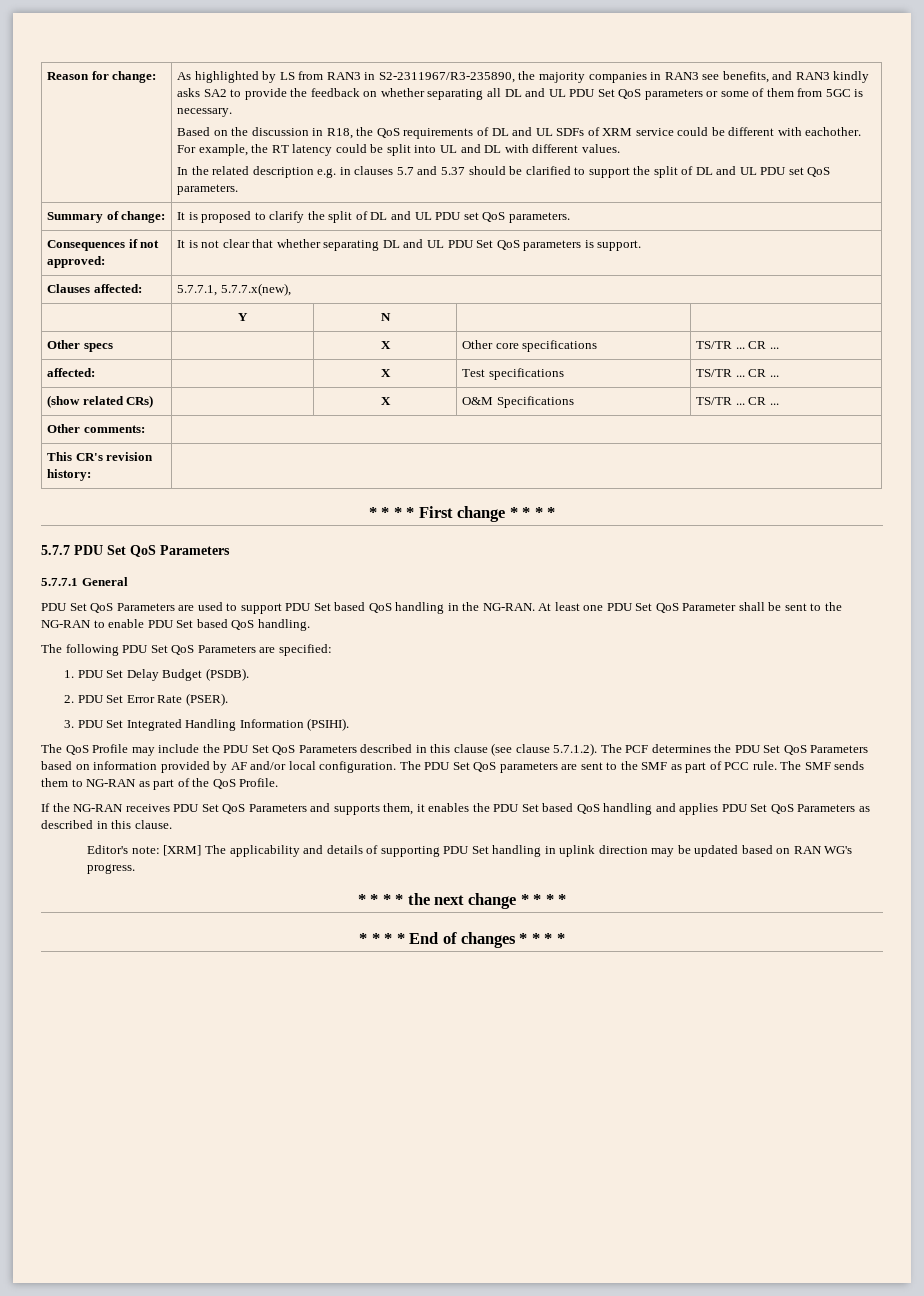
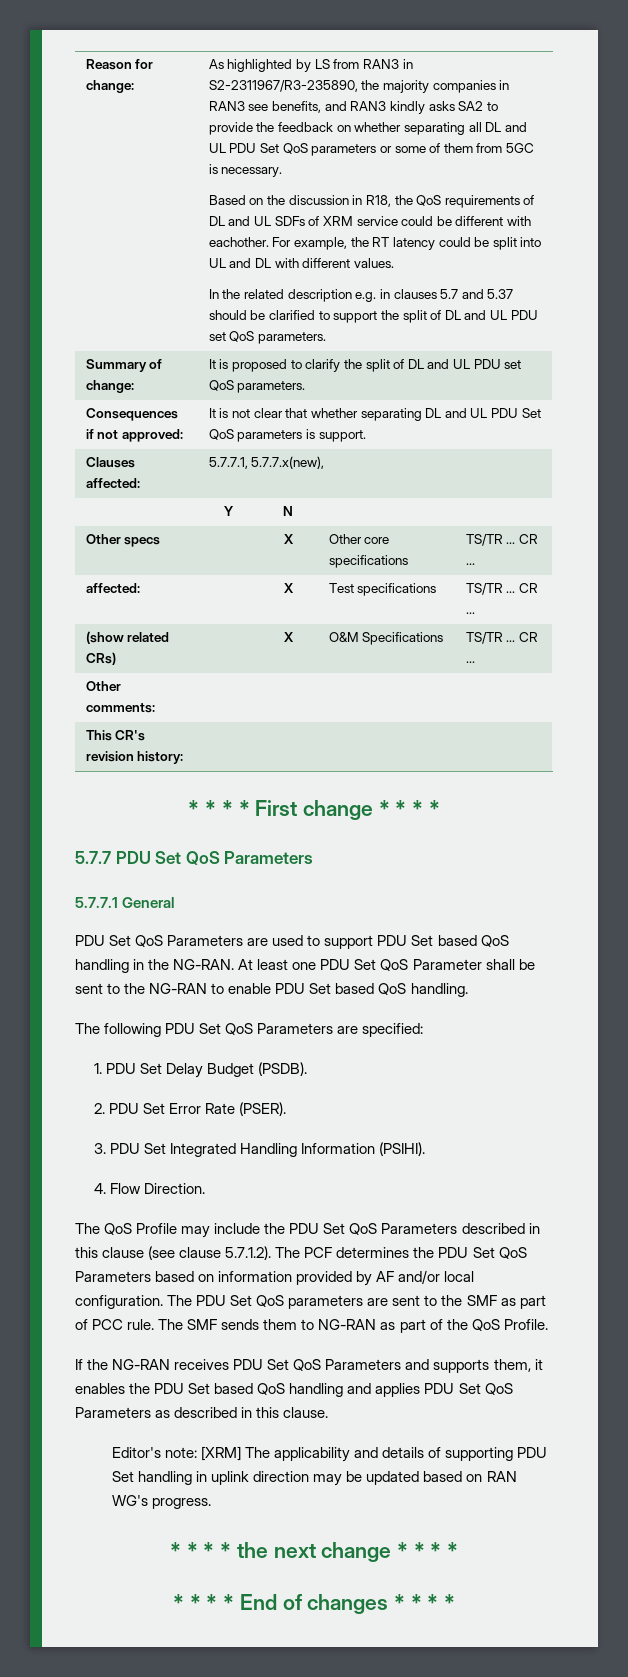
(350, 724) none -> [93,1183,205,1194] // 4. Flow Direction.

